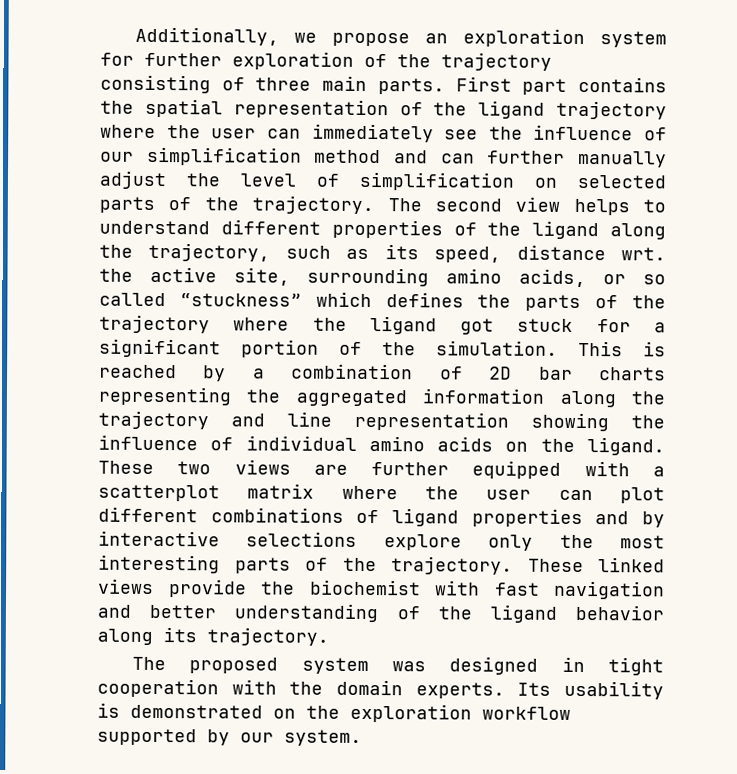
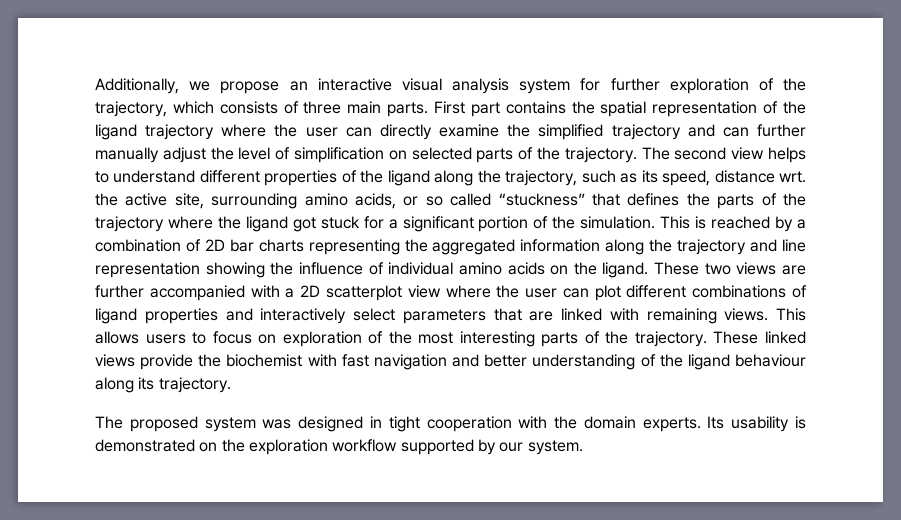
[463,28,586,48] exploration -> [317,78,509,94] interactive visual analysis
[441,52,552,71] [100,74,211,94] trajectory consisting -> [95,101,278,117] trajectory, which consists
[311,123,667,143] [100,146,382,166] immediately see the influence of our simplification method -> [379,124,681,140] directly examine the simplified trajectory
[315,291,372,308] which -> [591,193,620,206] that
[472,460,562,479] equipped -> [149,285,245,301] accompanied
[98,483,315,502] scatterplot matrix -> [300,285,441,301] 2D scatterplot view
[642,511,666,528] [98,530,534,551] by interactive selections explore only -> [260,308,806,324] [95,331,384,347] interactively select parameters that are linked with remaining views. This allows users to focus on exploration of
[575,604,664,621] behavior -> [735,354,807,367] behaviour

